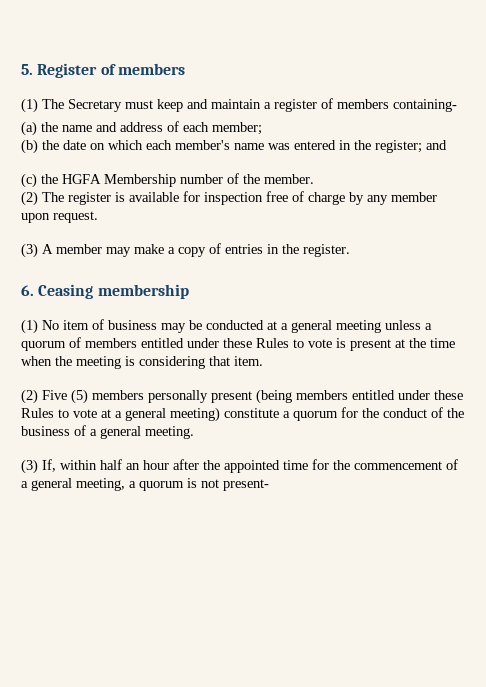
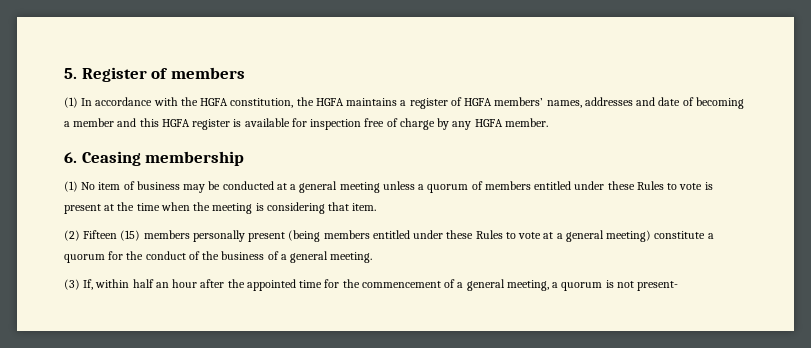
[42,98,457,112] [21,121,262,136] [21,139,447,154] [21,173,314,188] [21,191,64,206] The Secretary must keep and maintain a register of members containing- // (a) the name and address of each member; // (b) the date on which each member's name was entered in the register; and // (c) the HGFA Membership number of the member. // (2) The -> [81,97,744,109] [64,118,190,127] In accordance with the HGFA constitution, the HGFA maintains a register of HGFA members’ names, addresses and date of becoming a member and this HGFA
[391,192,437,202] [21,211,98,223] [21,243,350,258] member upon request. // (3) A member may make a copy of entries in the register. -> [474,118,548,127] HGFA member.
[42,389,88,404] Five (5) -> [83,230,141,241] Fifteen (15)

